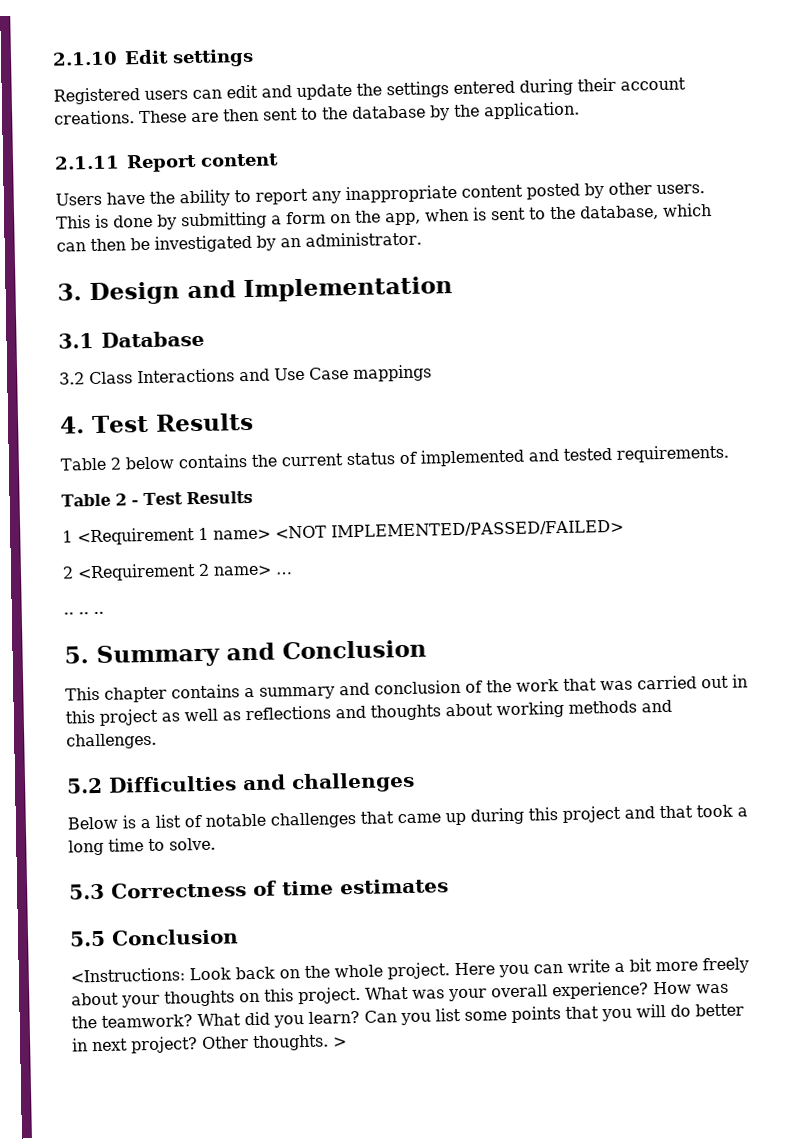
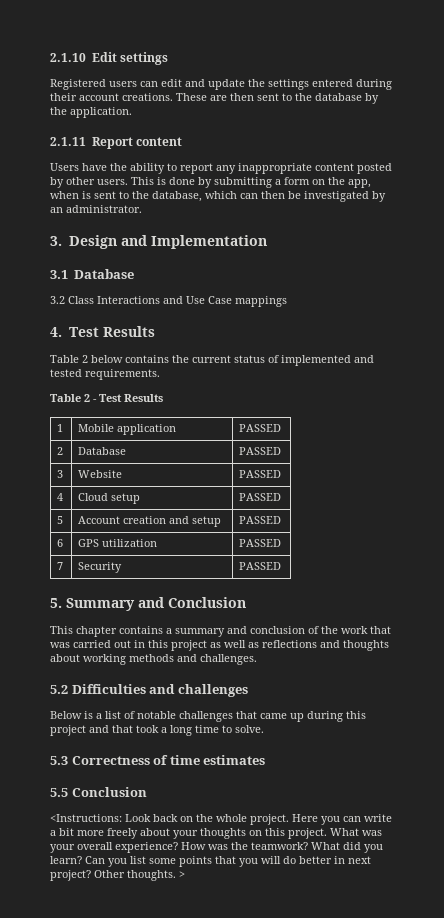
[62,519,624,546] [62,563,293,582] [63,611,104,615] // 1 <Requirement 1 name> <NOT IMPLEMENTED/PASSED/FAILED> // 2 <Requirement 2 name> … // .. .. .. -> [57,424,64,432] [78,424,177,435] [239,424,282,432] [57,447,64,455] [78,447,127,455] [239,447,282,455] [57,470,64,478] [78,470,123,478] [239,470,282,478] [57,493,64,501] [78,493,141,504] [239,493,282,501] [57,516,64,524] [78,516,222,527] [239,516,282,524] [57,539,64,547] [78,539,158,547] [239,539,282,547] [57,562,64,570] [78,562,123,573] [239,562,282,570] // 1 | Mobile application | PASSED // 2 | Database | PASSED // 3 | Website | PASSED // 4 | Cloud setup | PASSED // 5 | Account creation and setup | PASSED // 6 | GPS utilization | PASSED // 7 | Security | PASSED

